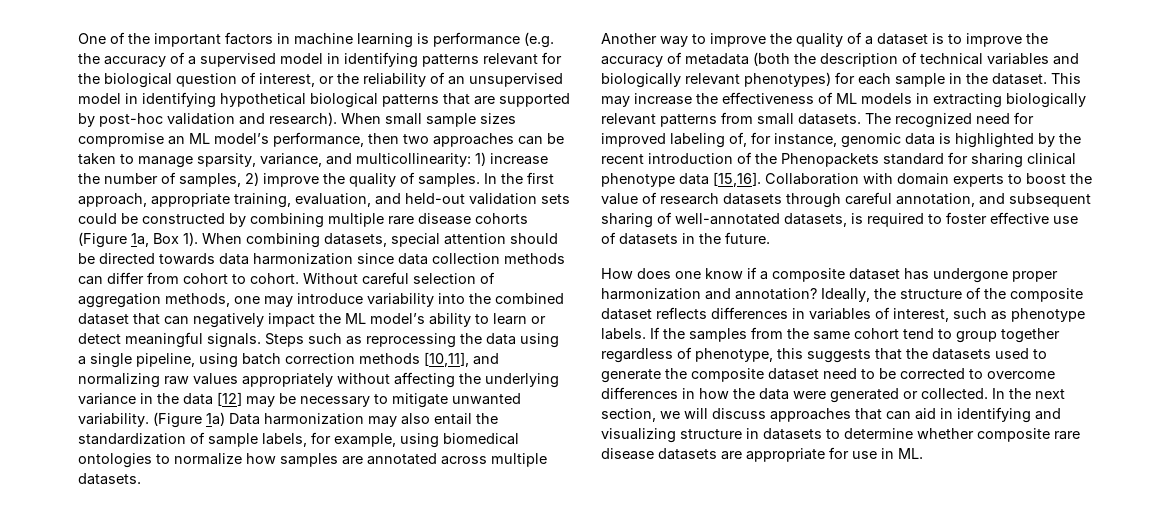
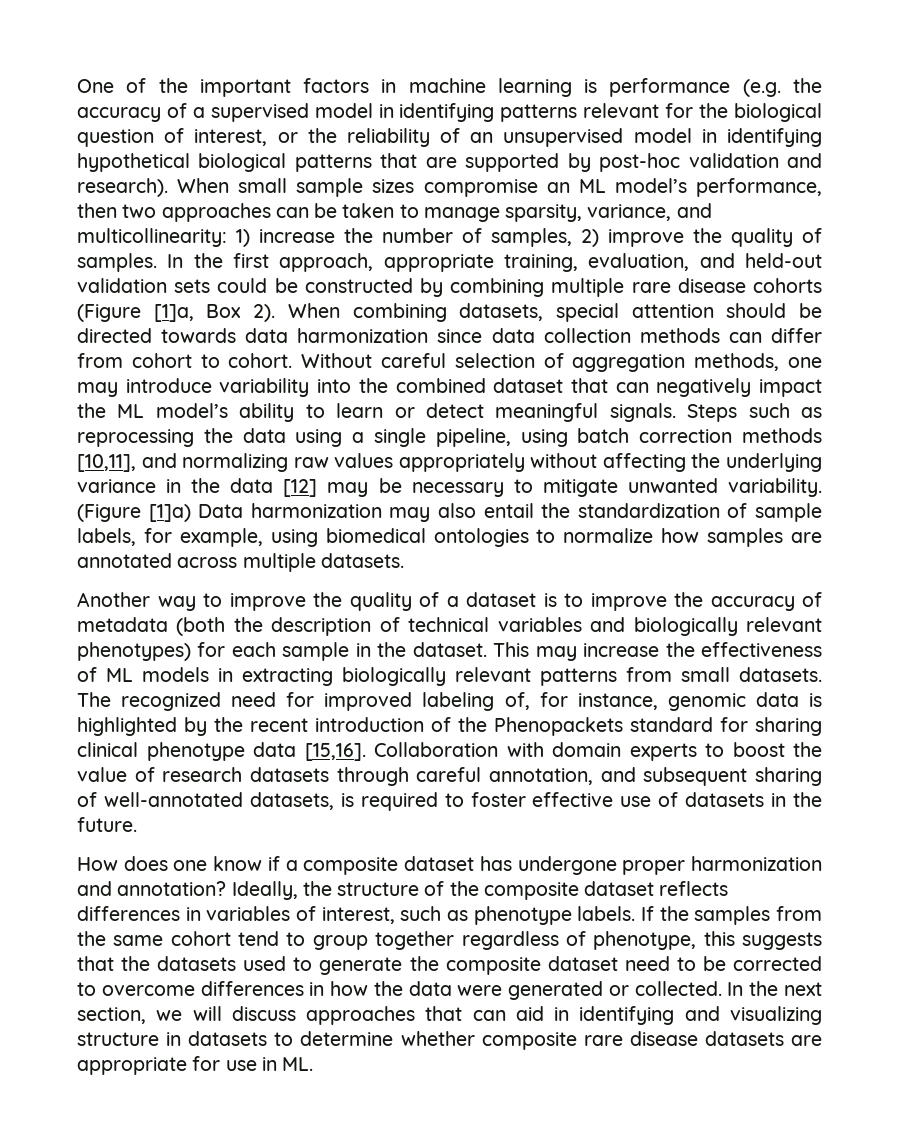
[131,232,198,247] 1a, Box 1). -> [153,304,276,322] [1]a, Box 2).
[206,412,225,426] 1a) -> [148,504,191,522] [1]a)

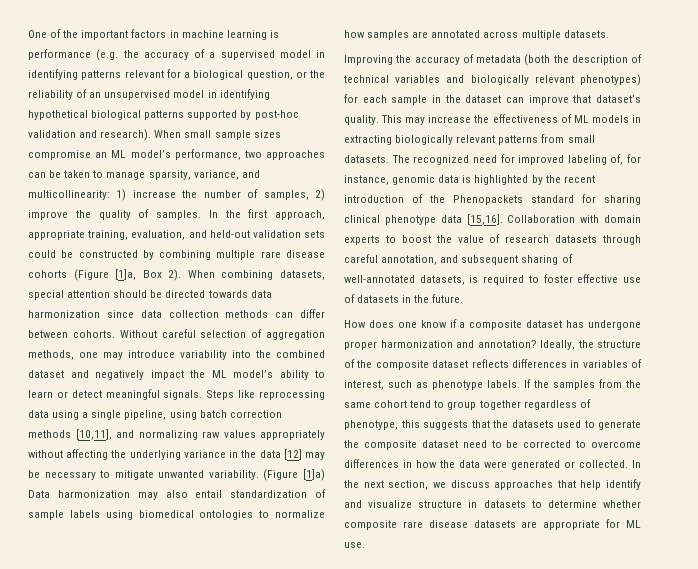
[699,103,822,122] [77,128,268,147] the biological question of interest, -> [184,70,293,80] a biological question,
[380,153,457,168] that are -> (185, 115) none
[77,203,117,218] then -> (241, 154) none
[77,353,293,368] from cohort to cohort. -> [28,330,115,338] between cohorts.
[570,378,649,393] that can -> [70,370,89,378] and
[748,403,822,418] [77,428,233,447] such as reprocessing the -> [238,390,325,400] like reprocessing
[541,503,571,518] the -> (223, 494) none
[77,528,263,547] labels, for example, -> [69,510,100,518] labels
[77,592,667,611] Another way to improve the quality of a dataset is to improve -> [344,55,393,65] Improving
[412,642,487,657] dataset. -> [465,95,641,105] [344,115,379,125] dataset can improve that dataset’s quality.
[192,1006,222,1021] will -> (446, 485) none
[472,1006,822,1025] can aid in identifying and visualizing -> [580,479,641,490] [344,500,413,508] help identify and visualize
[225,1057,314,1071] use in ML. -> [626,520,641,528] [344,542,365,548] ML use.

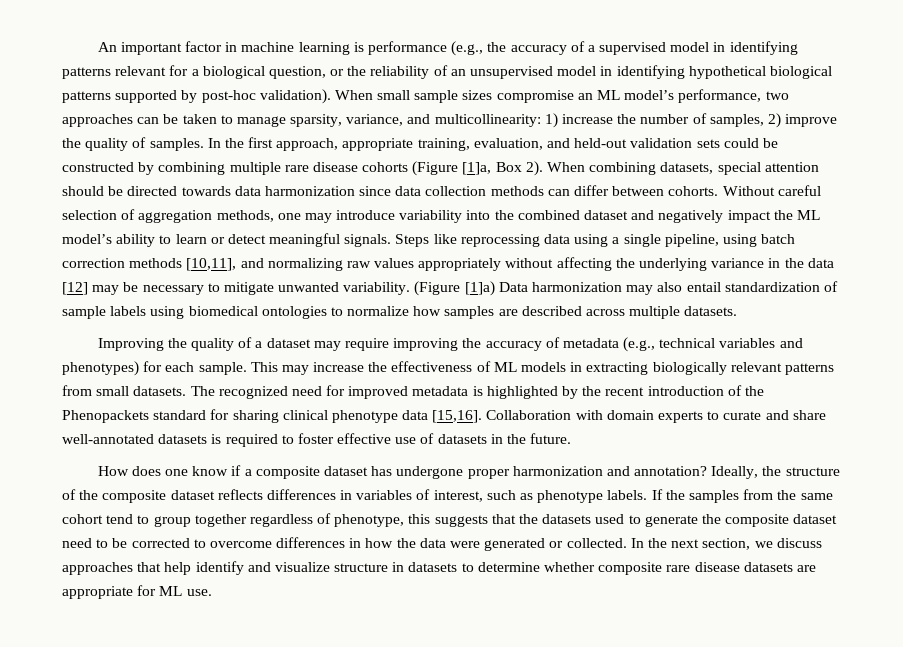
[28,29,167,40] One of the important factors -> [97,41,223,55] An important factor
[96,49,119,61] (e.g. -> [451,41,484,56] (e.g.,
[28,129,152,141] validation and research). -> [259,89,331,104] validation).
[431,30,481,38] annotated -> [521,306,582,316] described
[414,54,642,66] accuracy of metadata (both the description of -> [191,337,656,352] quality of a dataset may require improving the accuracy of metadata (e.g.,
[470,75,574,85] biologically relevant -> (803, 343) none
[391,95,641,105] [344,115,379,125] sample in the dataset can improve that dataset’s quality. -> [198,362,247,375] sample.
[567,154,641,165] [344,175,460,185] labeling of, for instance, genomic data -> [412,386,469,396] metadata
[401,234,641,245] [344,254,573,265] [344,275,465,285] boost the value of research datasets through careful annotation, and subsequent sharing of well-annotated datasets, -> [723,410,826,420] [62,434,208,444] curate and share well-annotated datasets

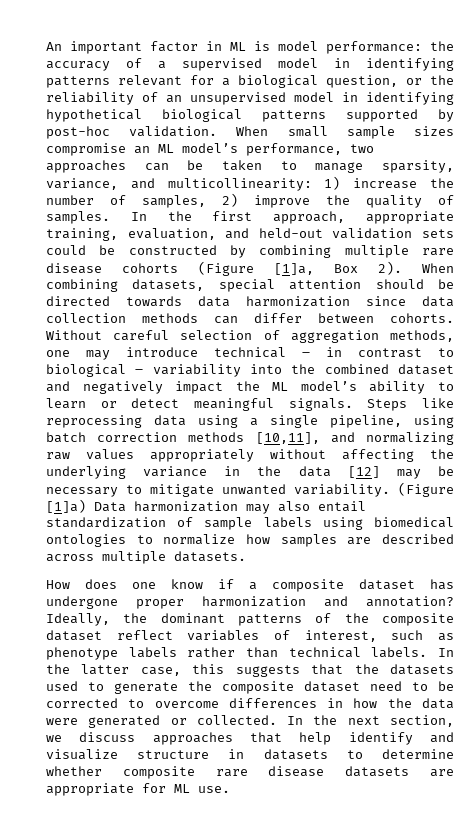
[241,41,484,56] machine learning is performance (e.g., -> [230,41,422,54] ML is model performance:
[259,89,331,104] validation). -> [129,126,218,137] validation.
(396, 215) none -> [214,347,454,358] [46,364,144,377] technical – in contrast to biological –
[97,337,803,352] [62,361,834,376] [62,385,764,399] [62,409,826,423] [62,433,572,447] // Improving the quality of a dataset may require improving the accuracy of metadata (e.g., technical variables and phenotypes) for each sample. This may increase the effectiveness of ML models in extracting biologically relevant patterns from small datasets. The recognized need for improved metadata is highlighted by the recent introduction of the Phenopackets standard for sharing clinical phenotype data [15,16]. Collaboration with domain experts to curate and share well-annotated datasets is required to foster effective use of datasets in the future. -> (246, 556) none
[785,467,840,476] structure -> [160,613,302,626] dominant patterns
[217,489,353,500] reflects differences in -> [116,630,173,640] reflect
[607,489,833,503] [62,513,405,527] labels. If the samples from the same cohort tend to group together regardless of phenotype, -> [128,647,454,658] [46,664,181,676] labels rather than technical labels. In the latter case,

